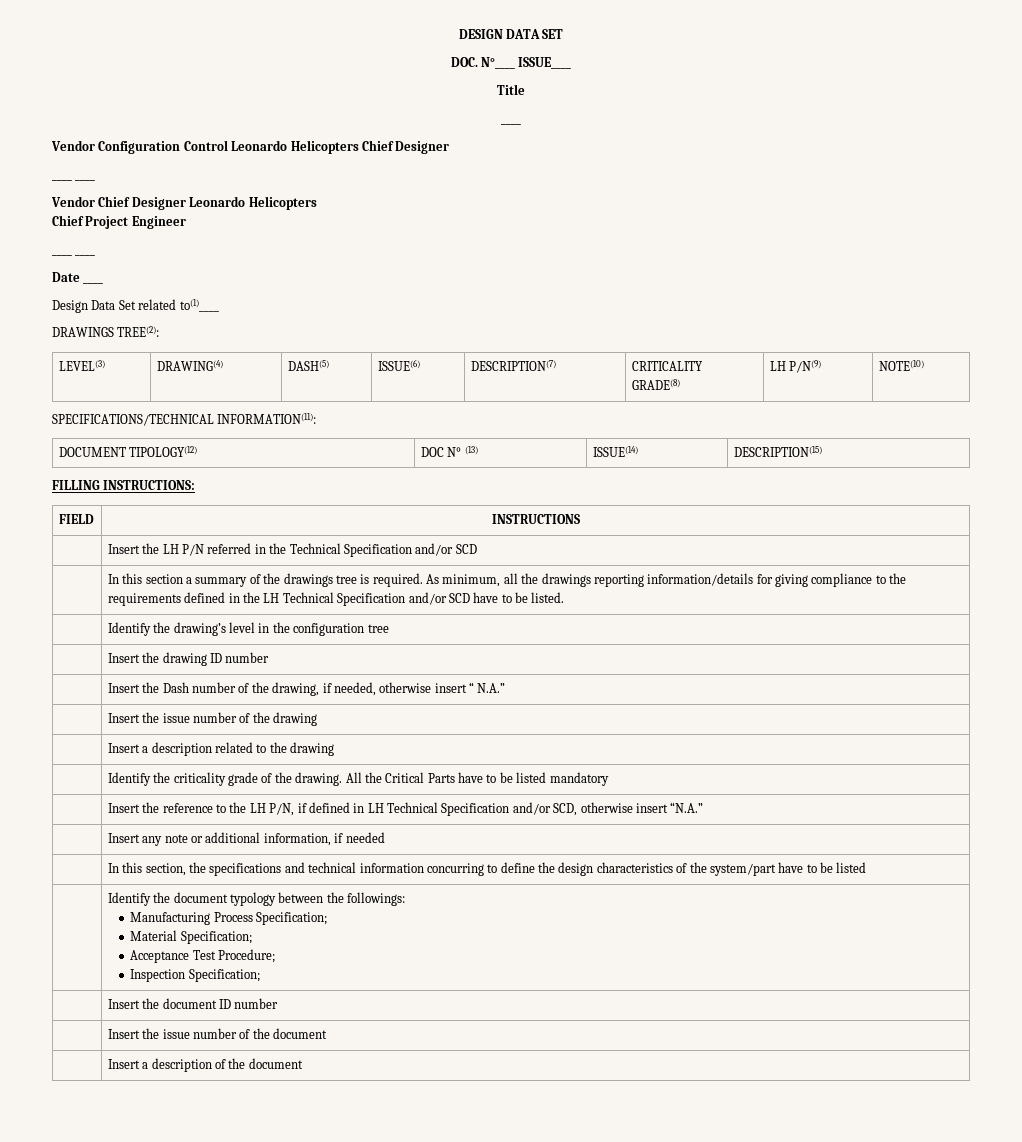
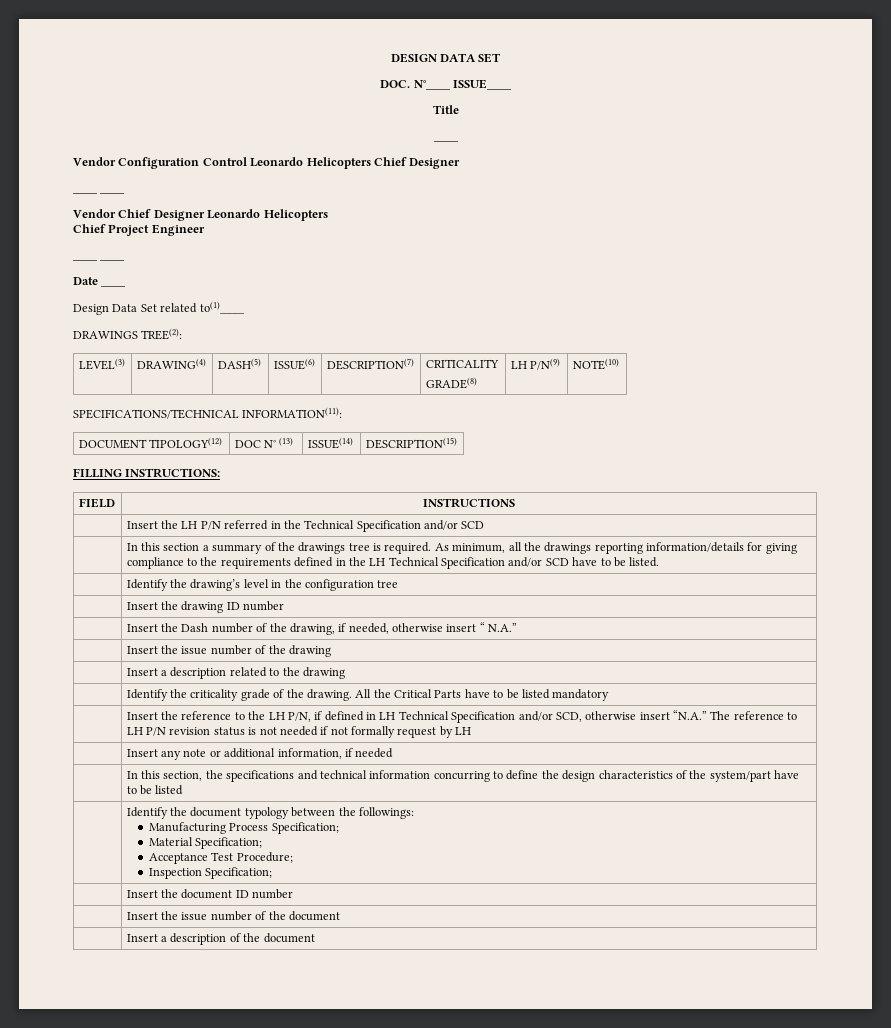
(704, 807) none -> [710,711,798,720] [126,726,472,738] The reference to LH P/N revision status is not needed if not formally request by LH

